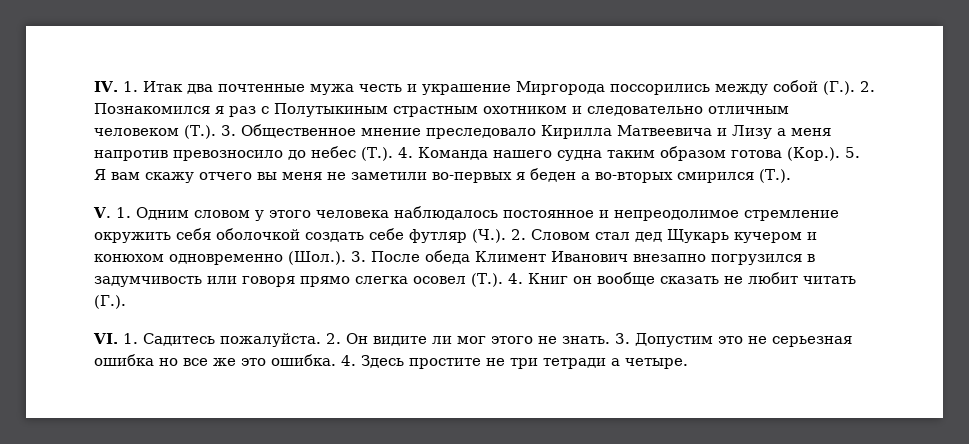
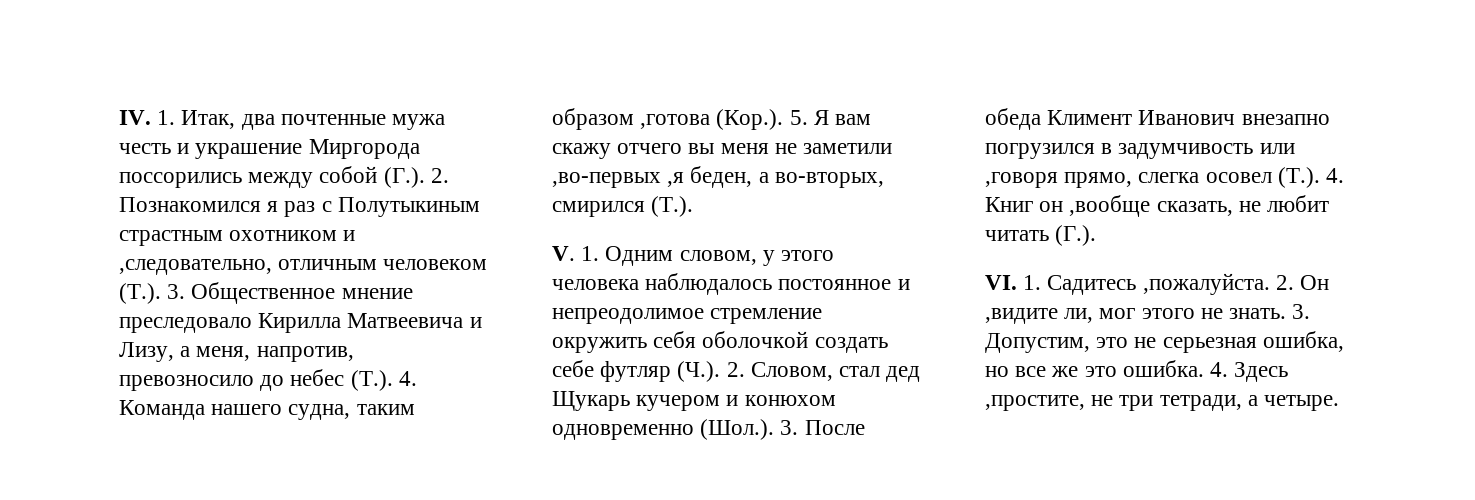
[142,81,183,92] Итак -> [181,110,236,129] Итак,
[587,106,703,116] следовательно -> [119,259,272,275] ,следовательно,
[732,125,831,139] [94,150,168,161] Лизу а меня напротив -> [119,342,354,362] Лизу, а меня, напротив,
[557,150,602,161] судна -> [288,404,351,420] судна,
[731,150,782,158] готова -> [640,114,711,129] ,готова
[432,168,673,183] во-первых я беден а во-вторых -> [552,166,884,188] ,во-первых ,я беден, а во-вторых,
[194,210,250,218] словом -> [679,250,757,265] словом,
[531,229,590,240] Словом -> [750,362,833,381] Словом,
[242,276,350,287] говоря прямо -> [985,172,1133,188] ,говоря прямо,
[597,272,719,286] вообще сказать -> [1069,195,1233,217] ,вообще сказать,
[220,333,321,347] пожалуйста. -> [1142,273,1270,295] ,пожалуйста.
[373,336,452,346] видите ли -> [985,308,1094,324] ,видите ли,
[635,333,713,347] Допустим -> [985,333,1090,353] Допустим,
[94,354,154,366] ошибка -> [1262,331,1344,352] ошибка,
[409,358,481,369] простите -> [985,395,1085,411] ,простите,
[543,358,606,369] тетради -> [1159,395,1242,411] тетради,

